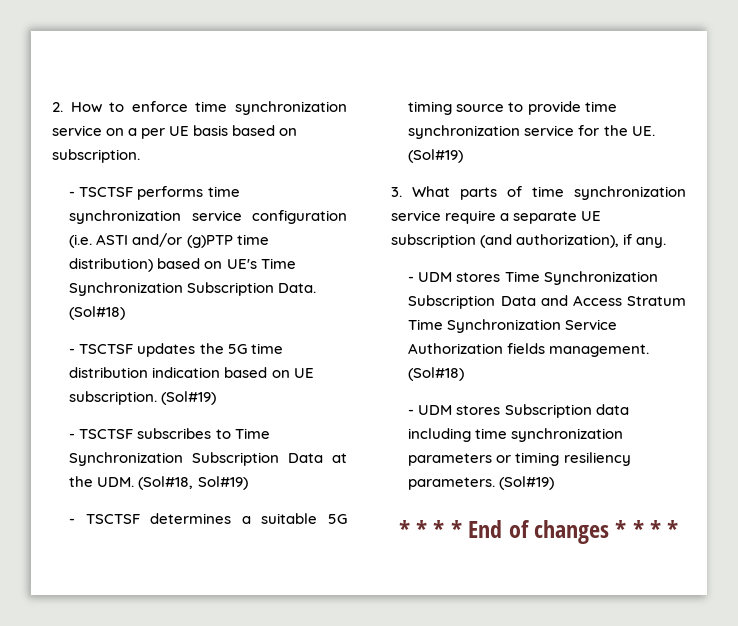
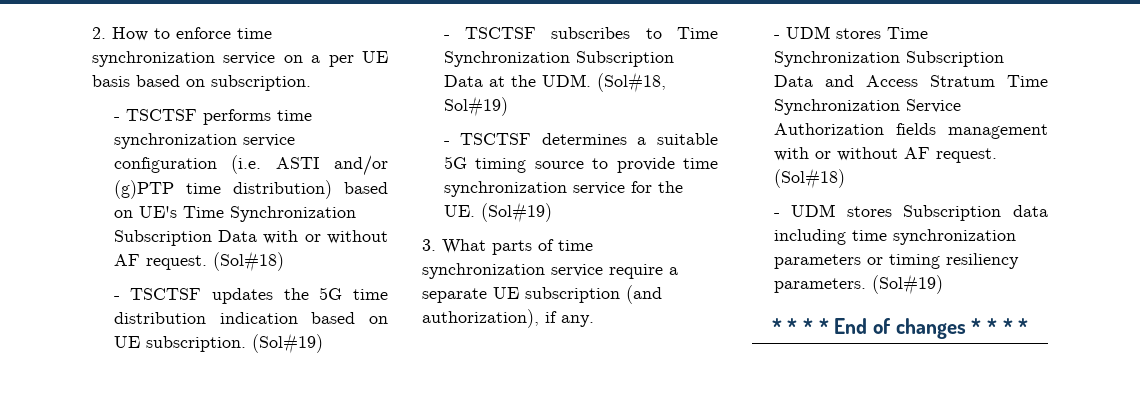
[278,283,317,293] Data. -> [218,230,388,244] [113,254,207,270] Data with or without AF request.
[549,344,650,357] management. -> [948,124,1048,139] [773,147,997,163] management with or without AF request.

